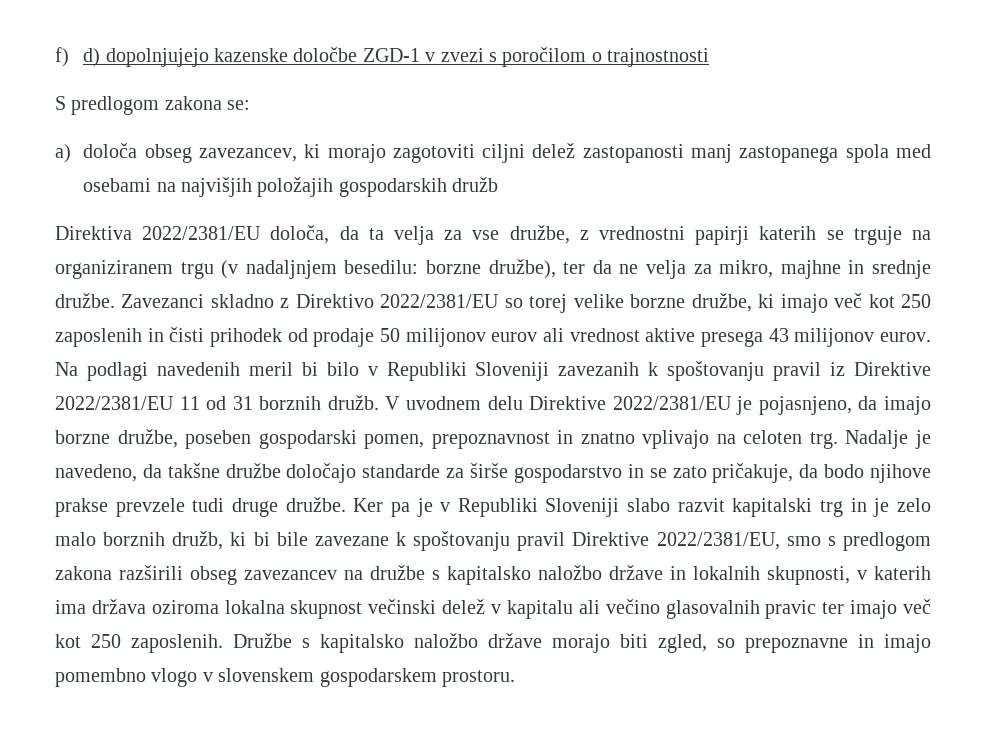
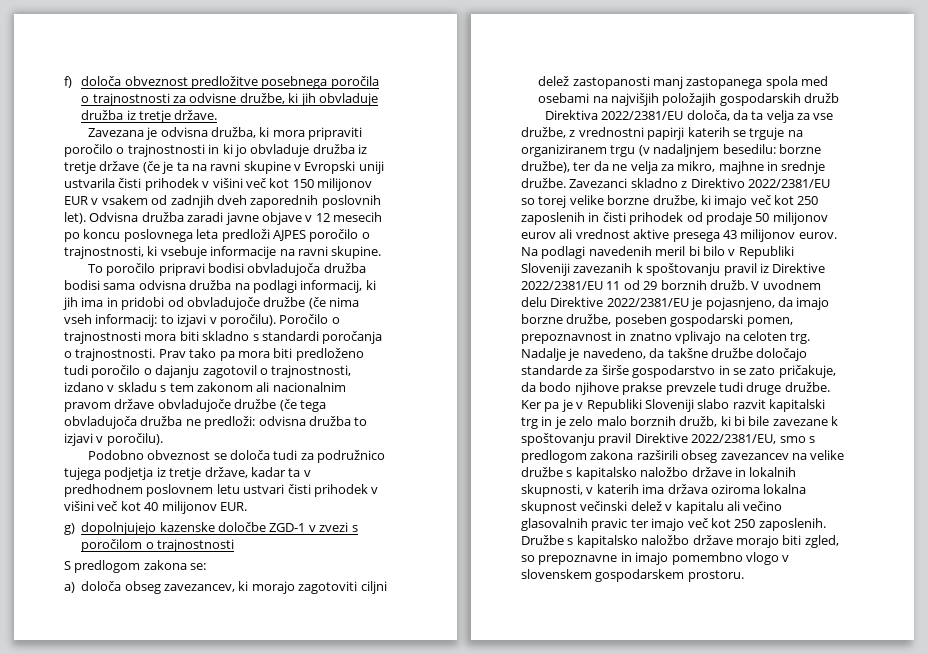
[83,48,101,67] d) -> [81,76,379,89] [81,93,378,106] [81,110,218,123] [87,127,363,140] [64,144,367,157] [64,161,384,174] [64,178,372,191] [64,195,381,208] [64,212,382,225] [64,229,370,242] [64,246,382,259] [87,263,366,276] [64,280,376,293] [63,297,359,310] [64,314,340,327] [64,331,383,344] [64,348,364,361] [64,365,352,378] [64,382,346,392] [64,399,326,412] [64,416,368,429] [64,433,163,446] [87,450,386,463] [64,467,311,480] [64,484,379,497] [64,501,247,514] [64,523,75,535] določa obveznost predložitve posebnega poročila o trajnostnosti za odvisne družbe, ki jih obvladuje družba iz tretje države. // Zavezana je odvisna družba, ki mora pripraviti poročilo o trajnostnosti in ki jo obvladuje družba iz tretje države (če je ta na ravni skupine v Evropski uniji ustvarila čisti prihodek v višini več kot 150 milijonov EUR v vsakem od zadnjih dveh zaporednih poslovnih let). Odvisna družba zaradi javne objave v 12 mesecih po koncu poslovnega leta predloži AJPES poročilo o trajnostnosti, ki vsebuje informacije na ravni skupine. // To poročilo pripravi bodisi obvladujoča družba bodisi sama odvisna družba na podlagi informacij, ki jih ima in pridobi od obvladujoče družbe (če nima vseh informacij: to izjavi v poročilu). Poročilo o trajnostnosti mora biti skladno s standardi poročanja o trajnostnosti. Prav tako pa mora biti predloženo tudi poročilo o dajanju zagotovil o trajnostnosti, izdano v skladu s tem zakonom ali nacionalnim pravom države obvladujoče družbe (če tega obvladujoča družba ne predloži: odvisna družba to izjavi v poročilu). // Podobno obveznost se določa tudi za podružnico tujega podjetja iz tretje države, kadar ta v predhodnem poslovnem letu ustvari čisti prihodek v višini več kot 40 milijonov EUR. // g)
[232,396,253,410] 31 -> [643,281,658,290] 29
(363, 575) none -> [810,450,845,460] velike

